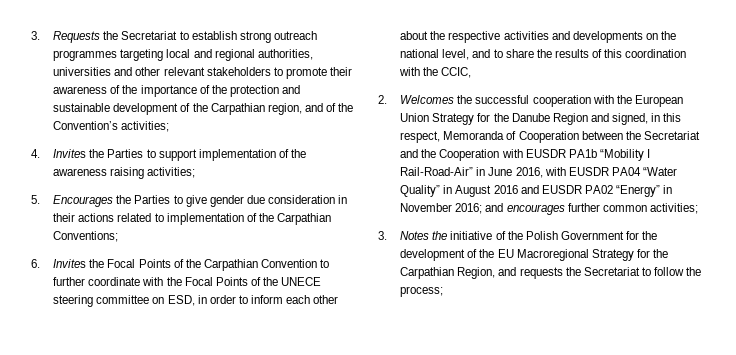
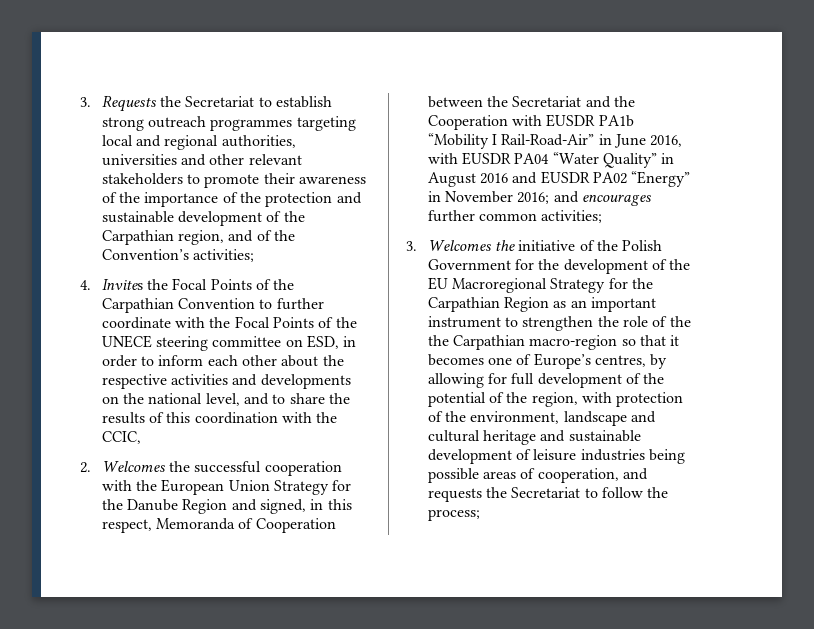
[107,149,306,161] [53,167,196,179] [31,195,348,207] [53,213,331,225] [53,231,119,242] [31,259,105,268] Parties to support implementation of the awareness raising activities; // 5. Encourages the Parties to give gender due consideration in their actions related to implementation of the Carpathian Conventions; // 6. Invites the -> (169, 284) none
[400,231,430,240] Notes -> [427,240,492,251] Welcomes
[457,267,496,279] Region, -> [504,297,656,312] [427,316,691,331] [427,335,680,350] [427,353,668,369] [427,373,665,388] [427,392,684,407] [427,411,656,426] [427,430,641,445] [427,449,685,464] [427,468,619,483] Region as an important instrument to strengthen the role of the the Carpathian macro-region so that it becomes one of Europe’s centres, by allowing for full development of the potential of the region, with protection of the environment, landscape and cultural heritage and sustainable development of leisure industries being possible areas of cooperation,

